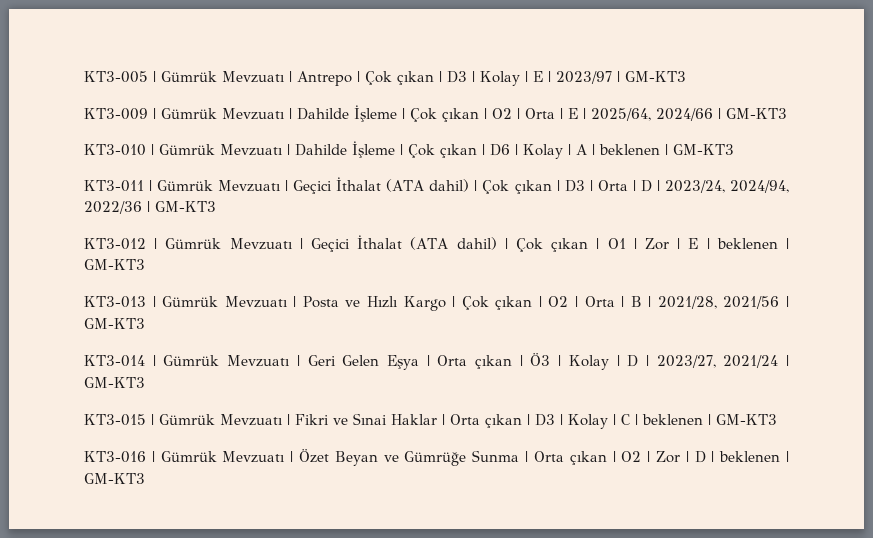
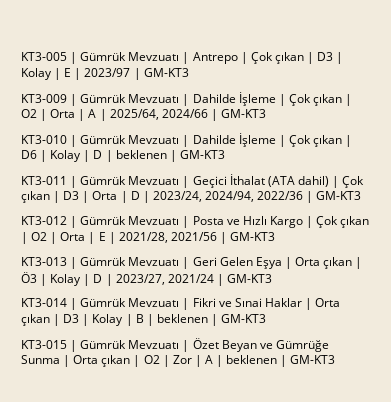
[568,108,578,119] E -> [88,109,97,118] A
[576,144,587,155] A -> [93,150,103,159] D
[311,235,790,252] [84,259,145,270] [84,296,297,308] Geçici İthalat (ATA dahil) | Çok çıkan | O1 | Zor | E | beklenen | GM-KT3 // KT3-013 | Gümrük Mevzuatı | -> (190, 222) none
[630,296,642,307] B -> [98,232,106,241] E
[84,355,145,367] KT3-014 -> [21,257,67,266] KT3-013
[84,414,146,426] KT3-015 -> [21,298,67,307] KT3-014
[621,414,777,425] [84,451,146,463] C | beklenen | GM-KT3 // KT3-016 -> [135,314,267,326] [21,340,67,349] B | beklenen | GM-KT3 // KT3-015
[694,451,706,463] D -> [204,355,213,364] A

